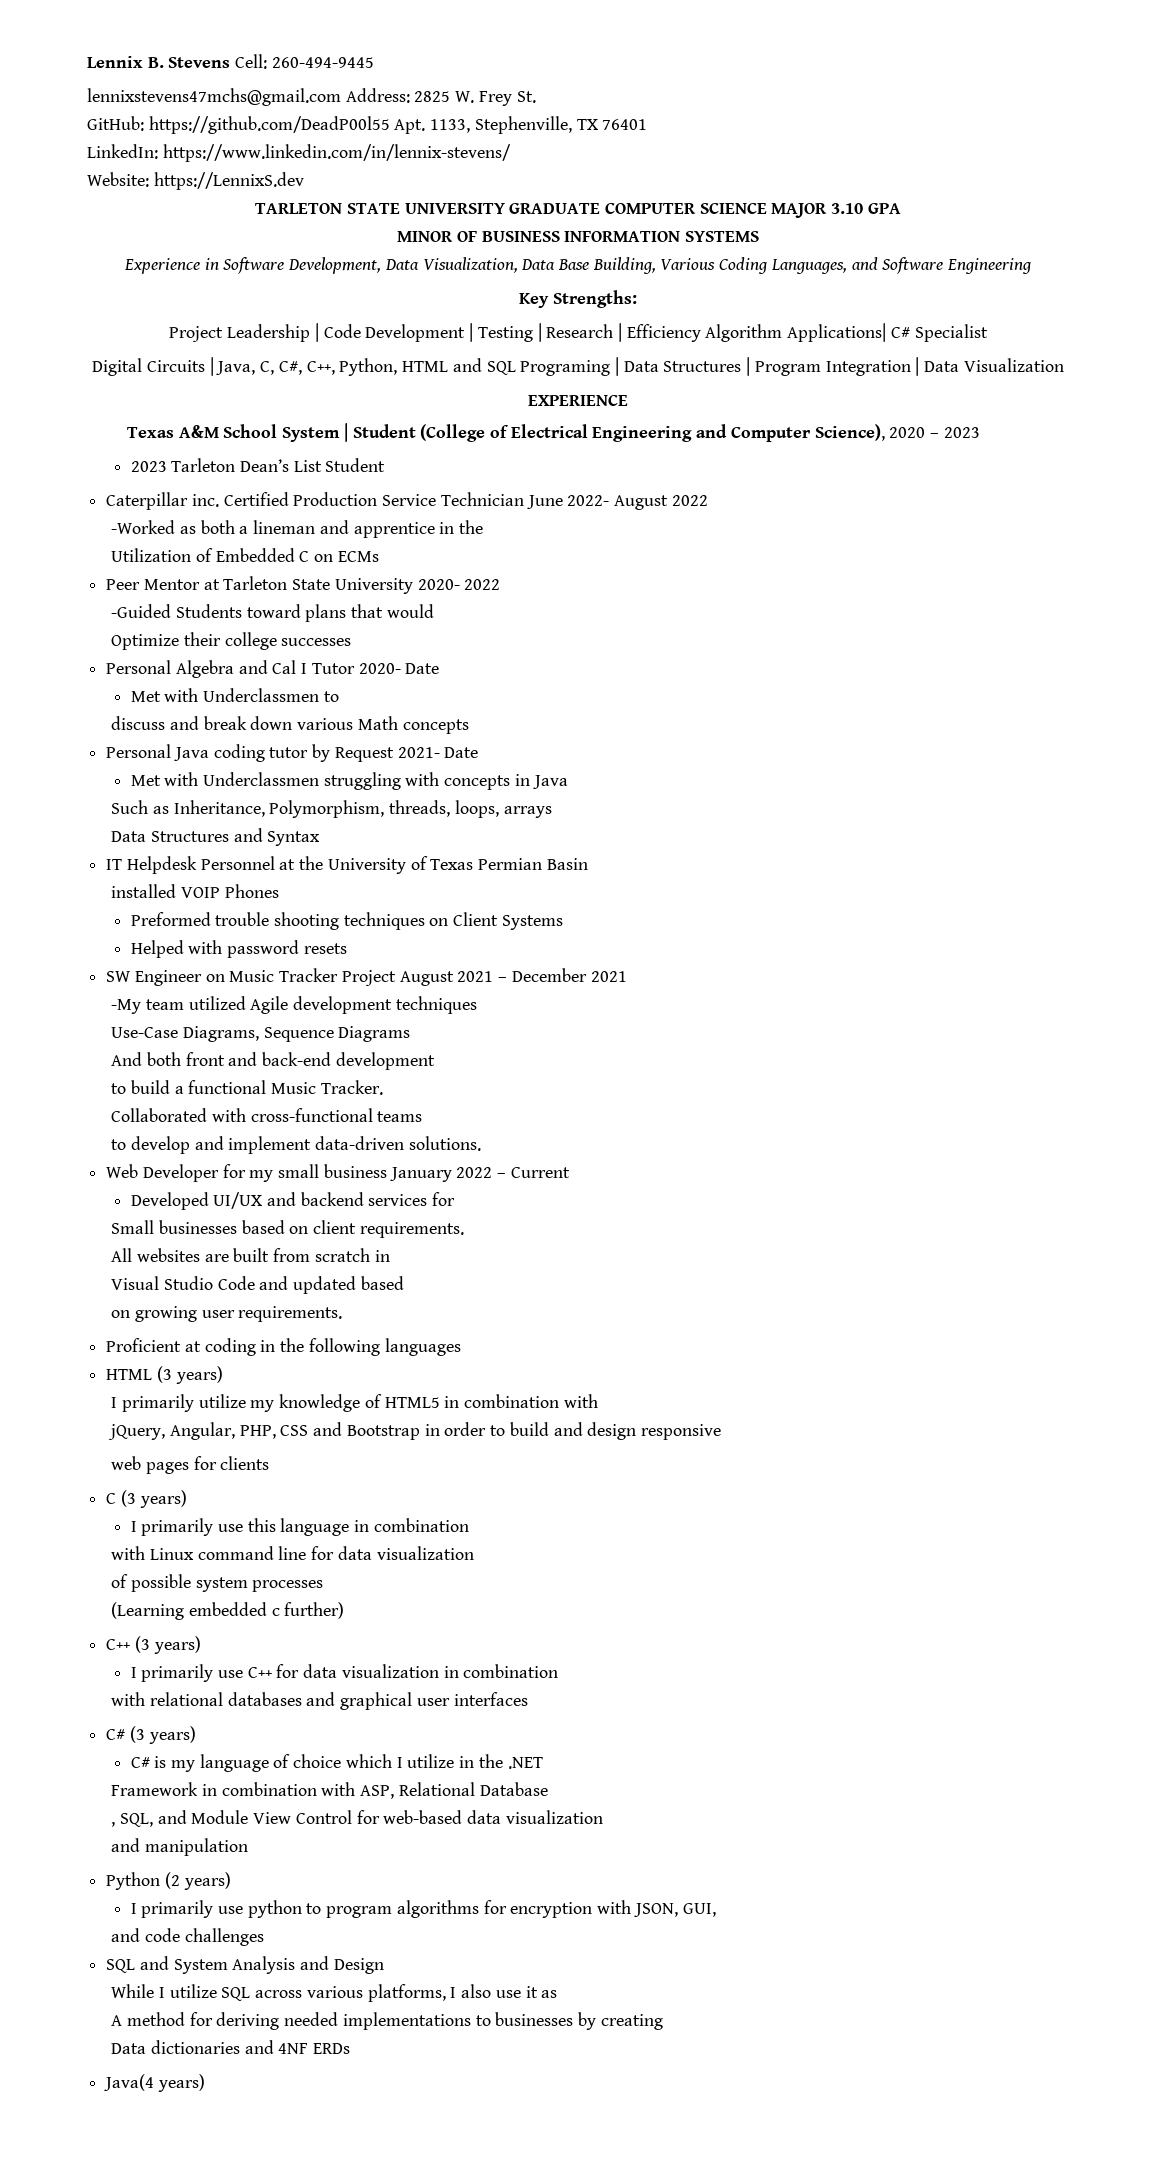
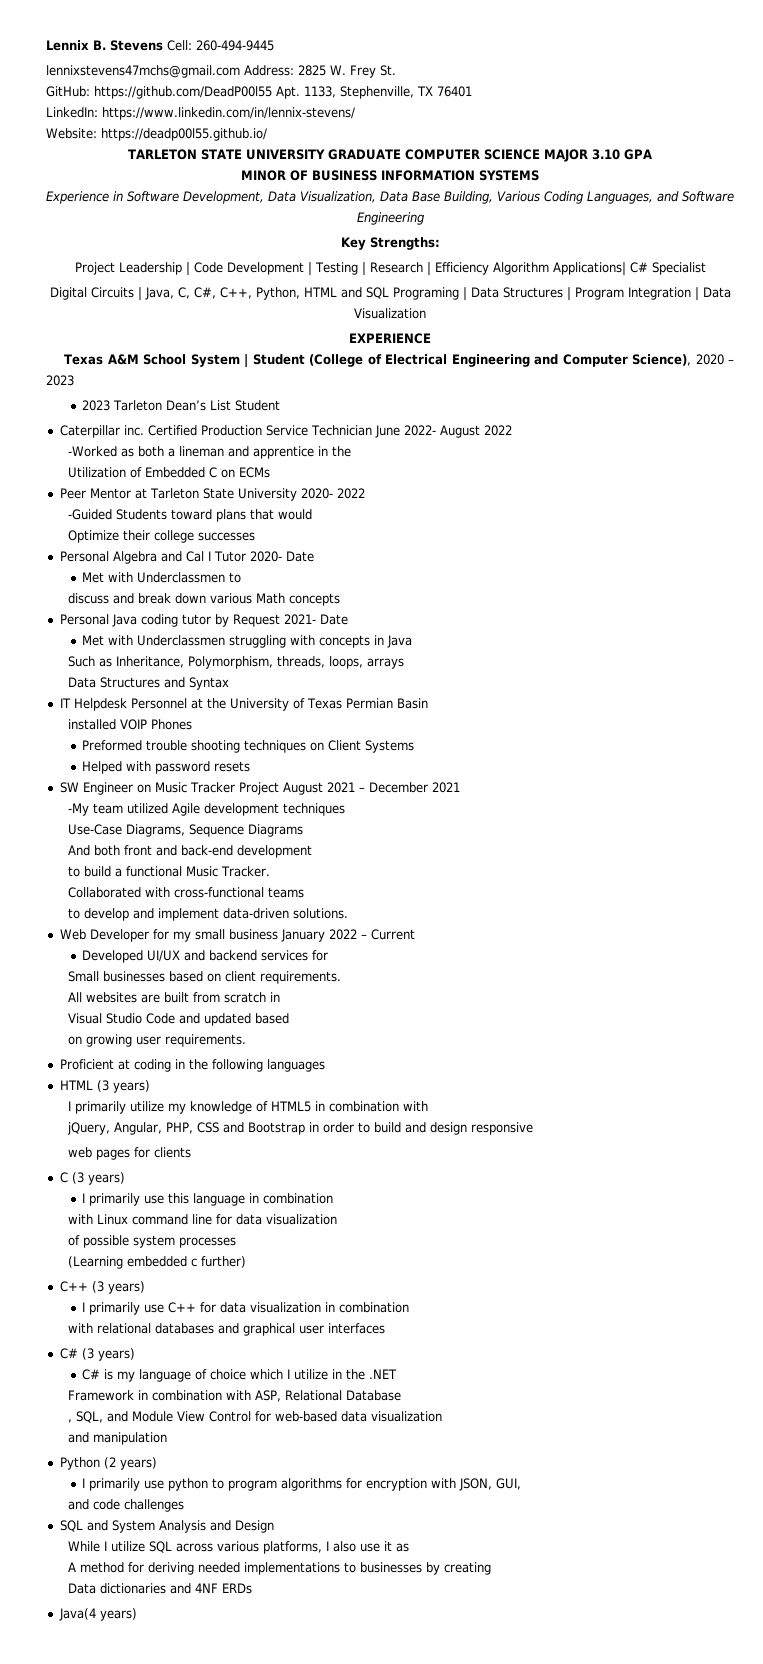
[153,172,304,190] https://LennixS.dev -> [101,128,267,141] https://deadp00l55.github.io/

